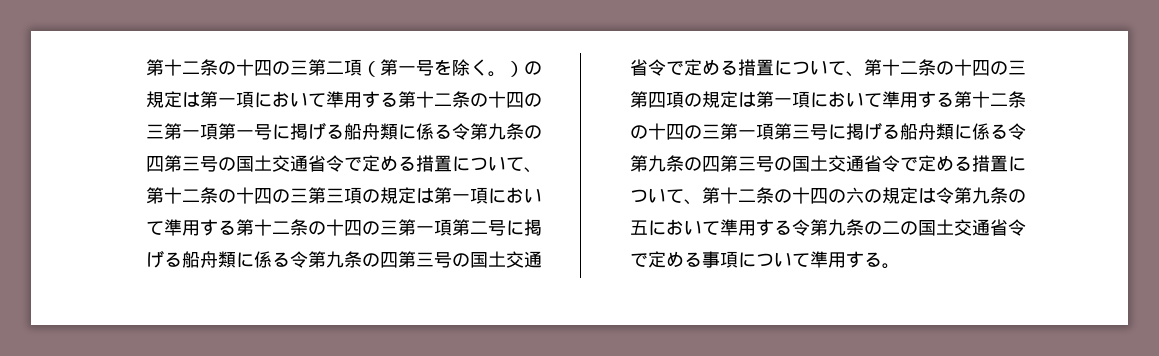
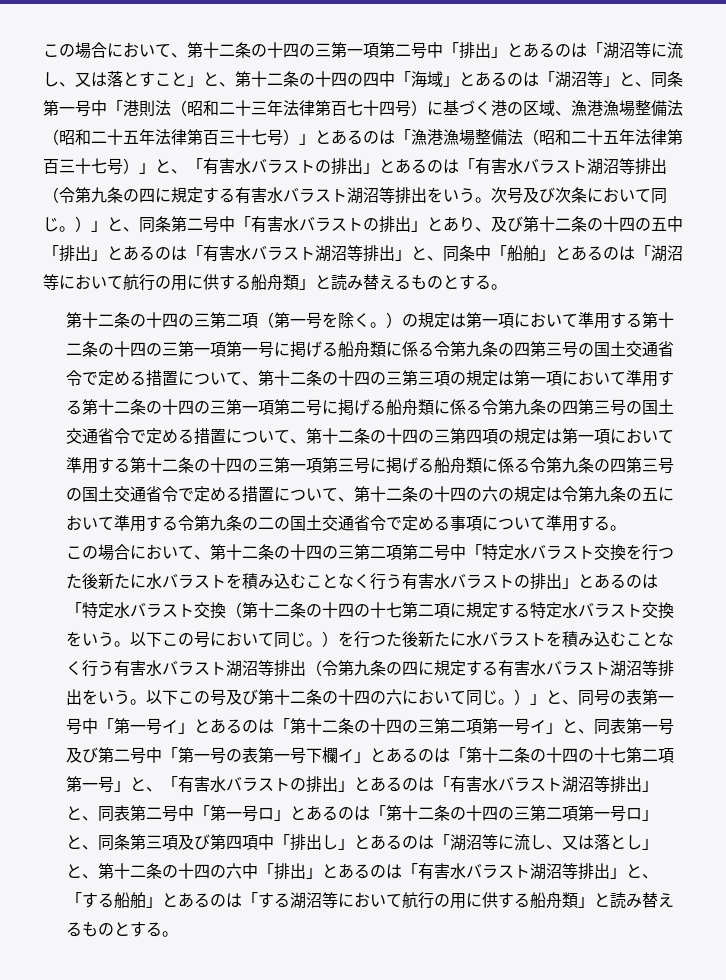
(146, 67) none -> [43,42,683,59] [43,71,683,88] [43,100,683,117] [43,129,683,146] [43,158,667,175] [43,187,667,204] [43,216,683,233] [43,245,683,262] [43,274,507,291] この場合において、第十二条の十四の三第一項第二号中「排出」とあるのは「湖沼等に流し、又は落とすこと」と、第十二条の十四の四中「海域」とあるのは「湖沼等」と、同条第一号中「港則法（昭和二十三年法律第百七十四号）に基づく港の区域、漁港漁場整備法（昭和二十五年法律第百三十七号）」とあるのは「漁港漁場整備法（昭和二十五年法律第百三十七号）」と、「有害水バラストの排出」とあるのは「有害水バラスト湖沼等排出（令第九条の四に規定する有害水バラスト湖沼等排出をいう。次号及び次条において同じ。）」と、同条第二号中「有害水バラストの排出」とあり、及び第十二条の十四の五中「排出」とあるのは「有害水バラスト湖沼等排出」と、同条中「船舶」とあるのは「湖沼等において航行の用に供する船舟類」と読み替えるものとする。 //
(901, 266) none -> [65,544,674,561] [65,573,658,590] [65,602,674,619] [65,631,674,648] [65,660,674,677] [65,689,674,706] [65,718,674,735] [65,747,674,764] [65,776,658,793] [65,805,658,822] [65,834,658,851] [65,863,658,880] [65,892,674,909] [65,921,178,937] // この場合において、第十二条の十四の三第二項第二号中「特定水バラスト交換を行つた後新たに水バラストを積み込むことなく行う有害水バラストの排出」とあるのは「特定水バラスト交換（第十二条の十四の十七第二項に規定する特定水バラスト交換をいう。以下この号において同じ。）を行つた後新たに水バラストを積み込むことなく行う有害水バラスト湖沼等排出（令第九条の四に規定する有害水バラスト湖沼等排出をいう。以下この号及び第十二条の十四の六において同じ。）」と、同号の表第一号中「第一号イ」とあるのは「第十二条の十四の三第二項第一号イ」と、同表第一号及び第二号中「第一号の表第一号下欄イ」とあるのは「第十二条の十四の十七第二項第一号」と、「有害水バラストの排出」とあるのは「有害水バラスト湖沼等排出」と、同表第二号中「第一号ロ」とあるのは「第十二条の十四の三第二項第一号ロ」と、同条第三項及び第四項中「排出し」とあるのは「湖沼等に流し、又は落とし」と、第十二条の十四の六中「排出」とあるのは「有害水バラスト湖沼等排出」と、「する船舶」とあるのは「する湖沼等において航行の用に供する船舟類」と読み替えるものとする。

